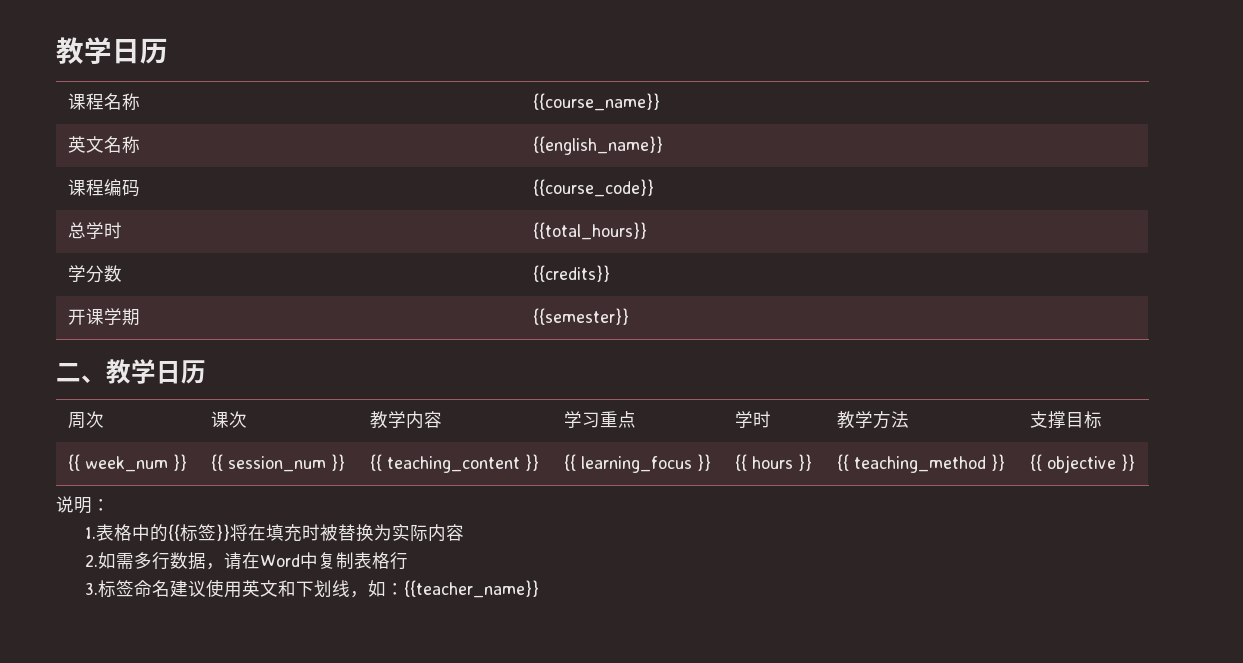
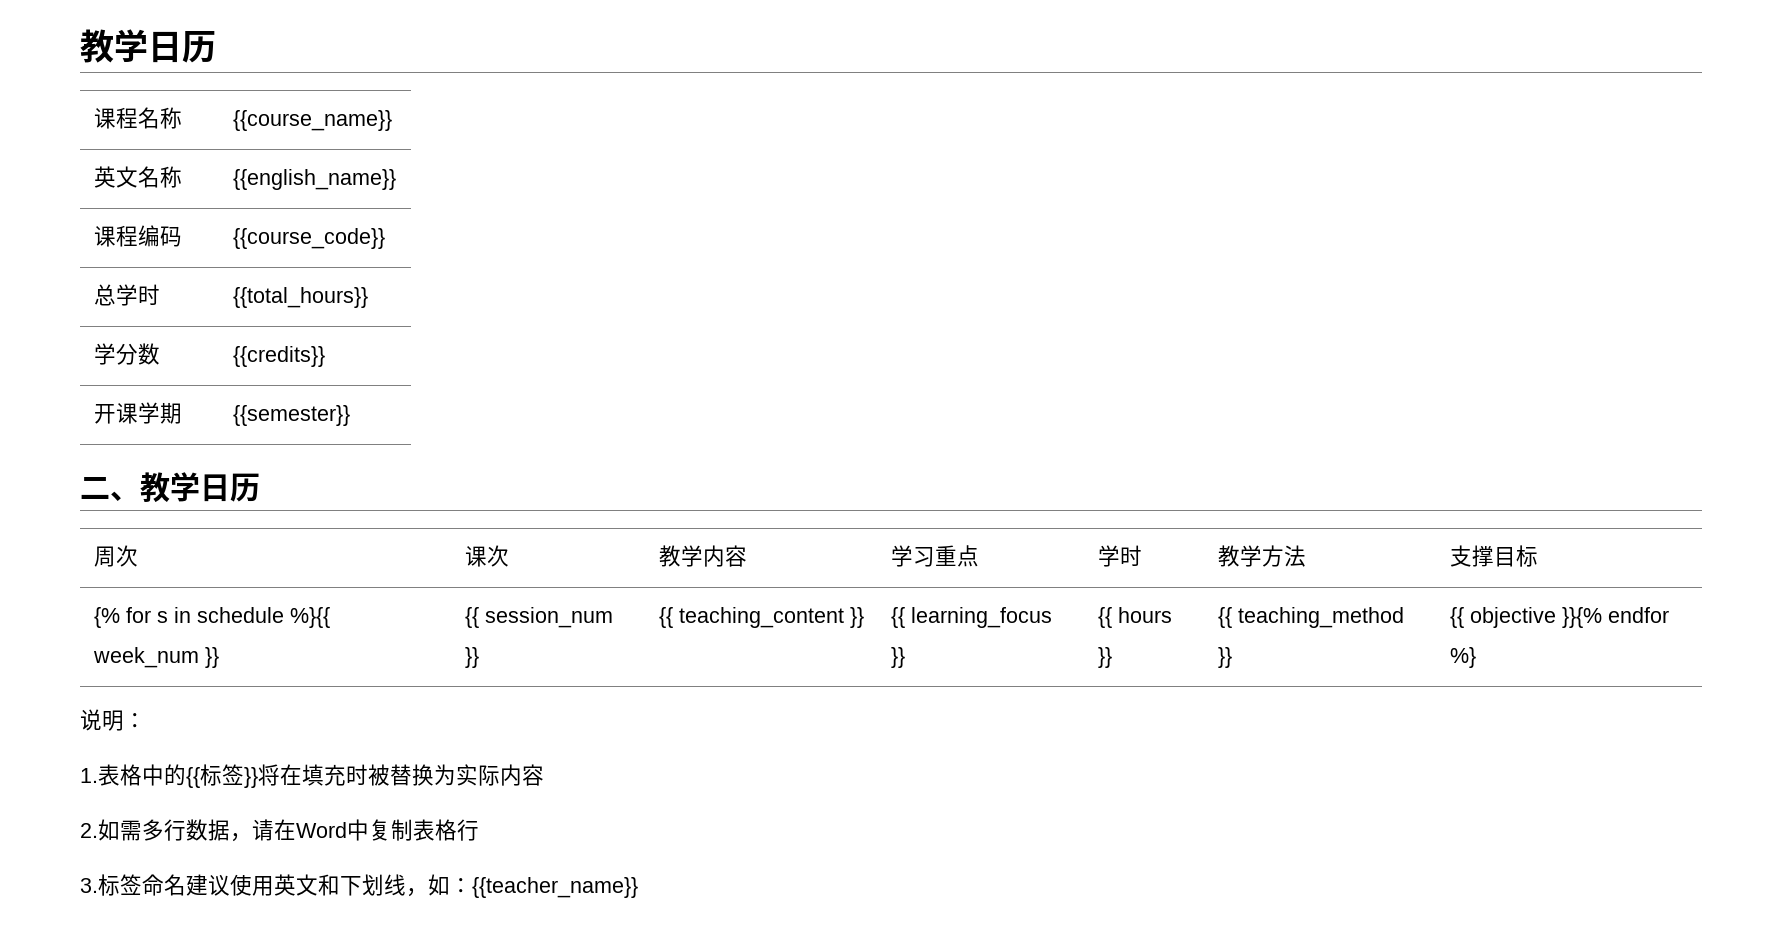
[67,454,80,471] {{ -> [93,607,330,628] {% for s in schedule %}{{
[1120,454,1135,471] }} -> [1561,607,1669,628] [1449,647,1476,668] }}{% endfor %}

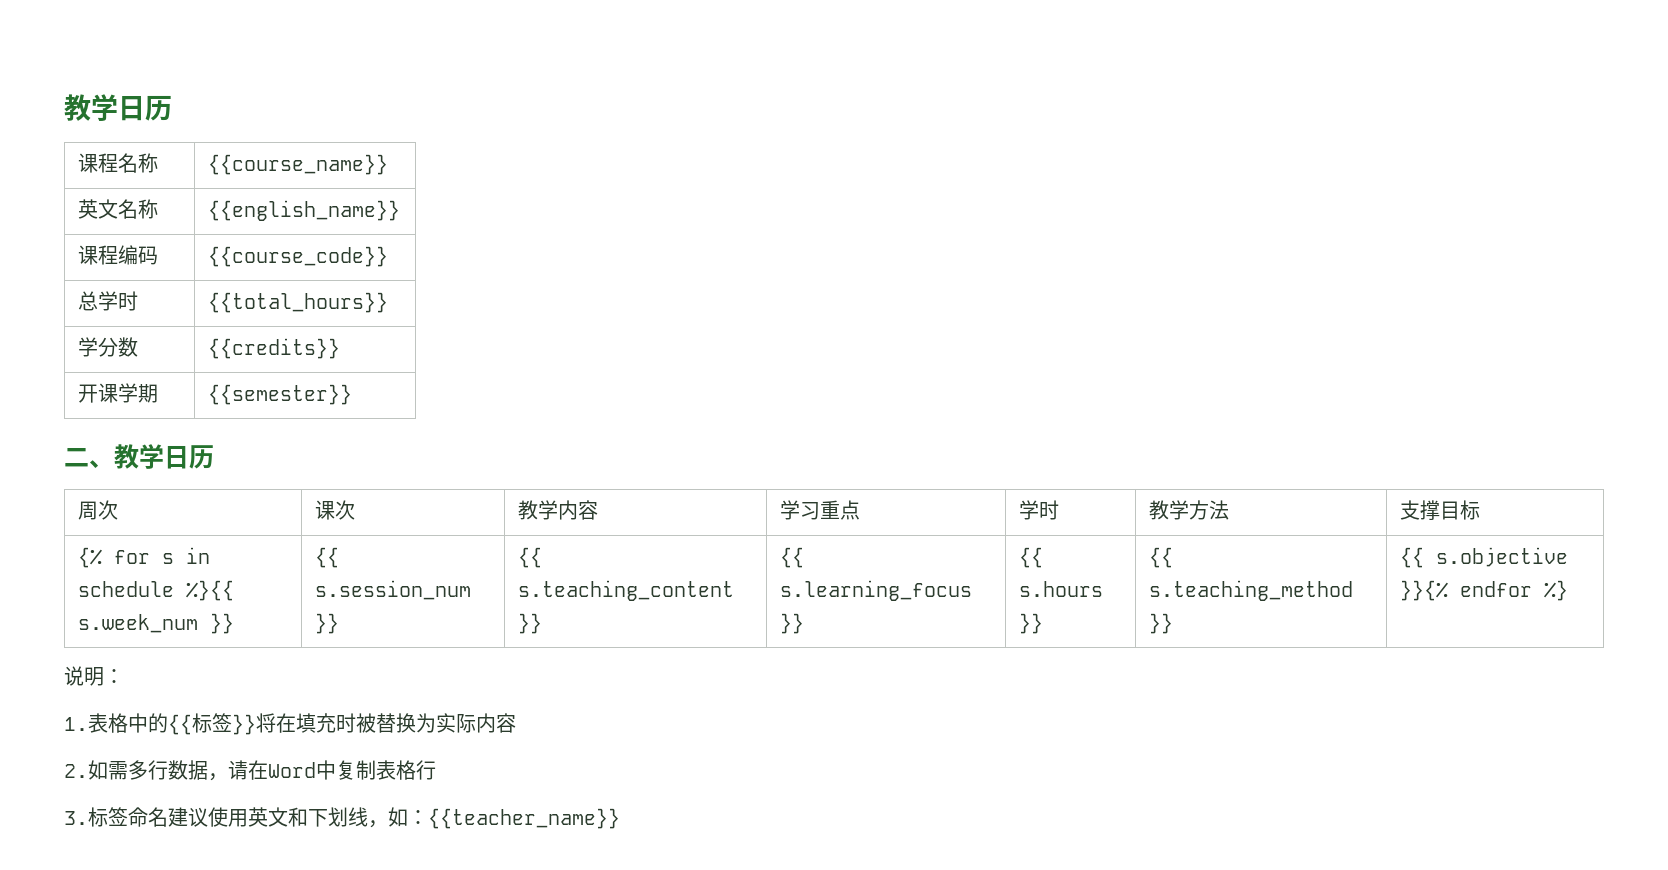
[92,647,219,668] [464,607,613,628] [464,647,479,668] [658,607,864,628] [890,607,1052,628] [890,647,905,668] [1097,607,1172,628] [1097,647,1112,668] [1217,607,1404,628] [1217,647,1232,668] [1449,607,1556,628] week_num }} | {{ session_num }} | {{ teaching_content }} | {{ learning_focus }} | {{ hours }} | {{ teaching_method }} | {{ objective -> [78,613,235,634] [315,547,340,568] [315,580,472,600] [315,613,340,634] [518,547,543,568] [518,580,735,601] [518,613,543,634] [780,547,805,568] [780,580,973,601] [780,613,805,634] [1019,547,1044,568] [1019,581,1104,597] [1019,613,1044,634] [1149,547,1174,568] [1149,580,1354,601] [1149,613,1174,634] [1400,547,1569,568] s.week_num }} | {{ s.session_num }} | {{ s.teaching_content }} | {{ s.learning_focus }} | {{ s.hours }} | {{ s.teaching_method }} | {{ s.objective

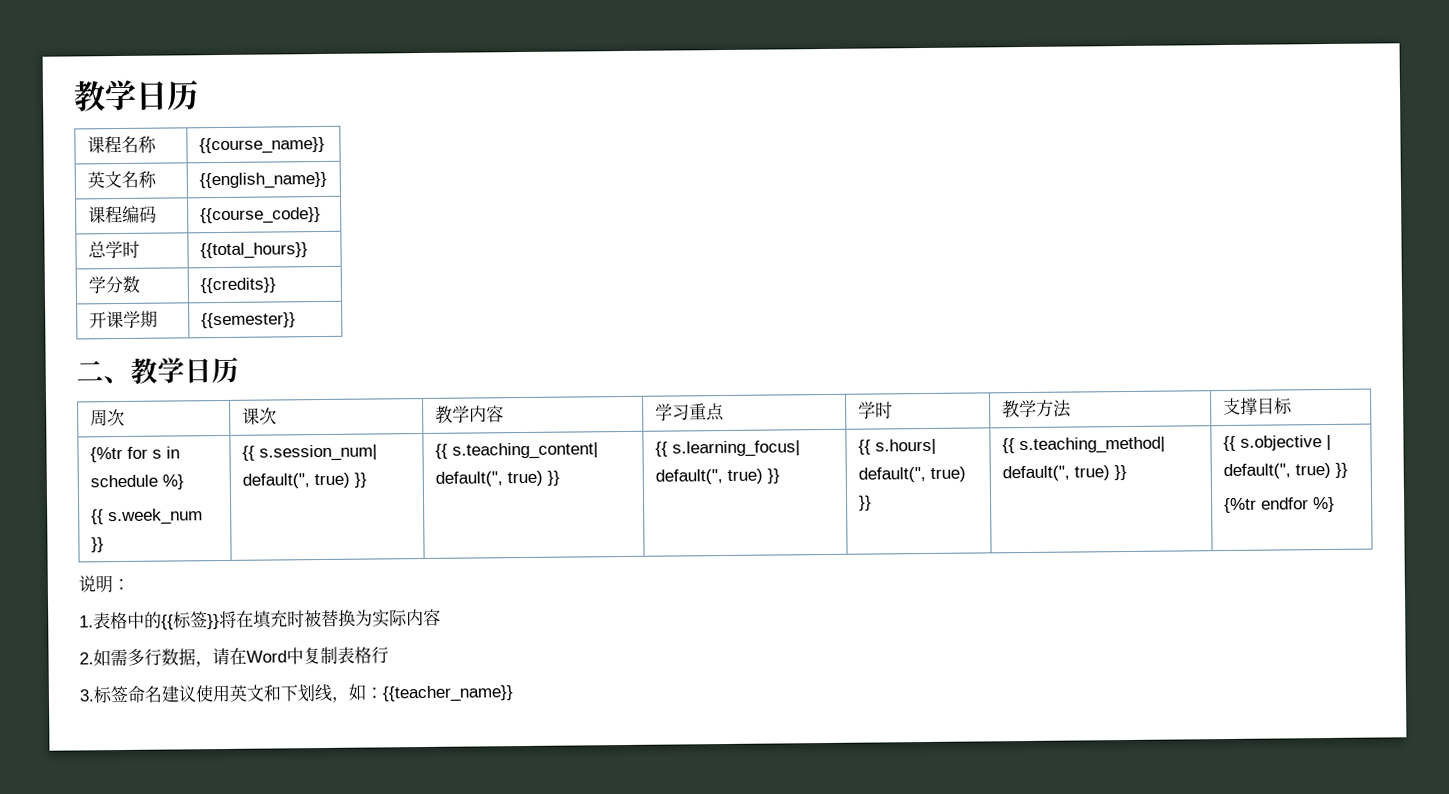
[78,547,103,568] {% -> [89,446,123,463] {%tr
[186,580,235,601] %}{{ -> [161,474,184,490] [90,509,104,525] %} // {{
[315,580,472,600] [315,613,340,634] [518,547,543,568] [518,580,735,601] [518,613,543,634] [780,547,805,568] [780,580,973,601] [780,613,805,634] [1019,547,1044,568] [1019,581,1104,597] [1019,613,1044,634] [1149,547,1174,568] [1149,580,1354,601] s.session_num }} | {{ s.teaching_content }} | {{ s.learning_focus }} | {{ s.hours }} | {{ s.teaching_method -> [258,444,377,462] [241,472,367,489] [434,442,598,460] [434,470,560,487] [654,440,800,458] [654,468,780,485] [857,438,936,455] [857,466,966,483] [857,495,872,511] [1001,436,1165,455] [1001,465,1110,482] s.session_num| default('', true) }} | {{ s.teaching_content| default('', true) }} | {{ s.learning_focus| default('', true) }} | {{ s.hours| default('', true) }} | {{ s.teaching_method| default('', true)
[1400,580,1449,601] }}{% -> [1325,434,1331,451] [1222,462,1348,480] [1223,497,1257,514] | default('', true) }} // {%tr

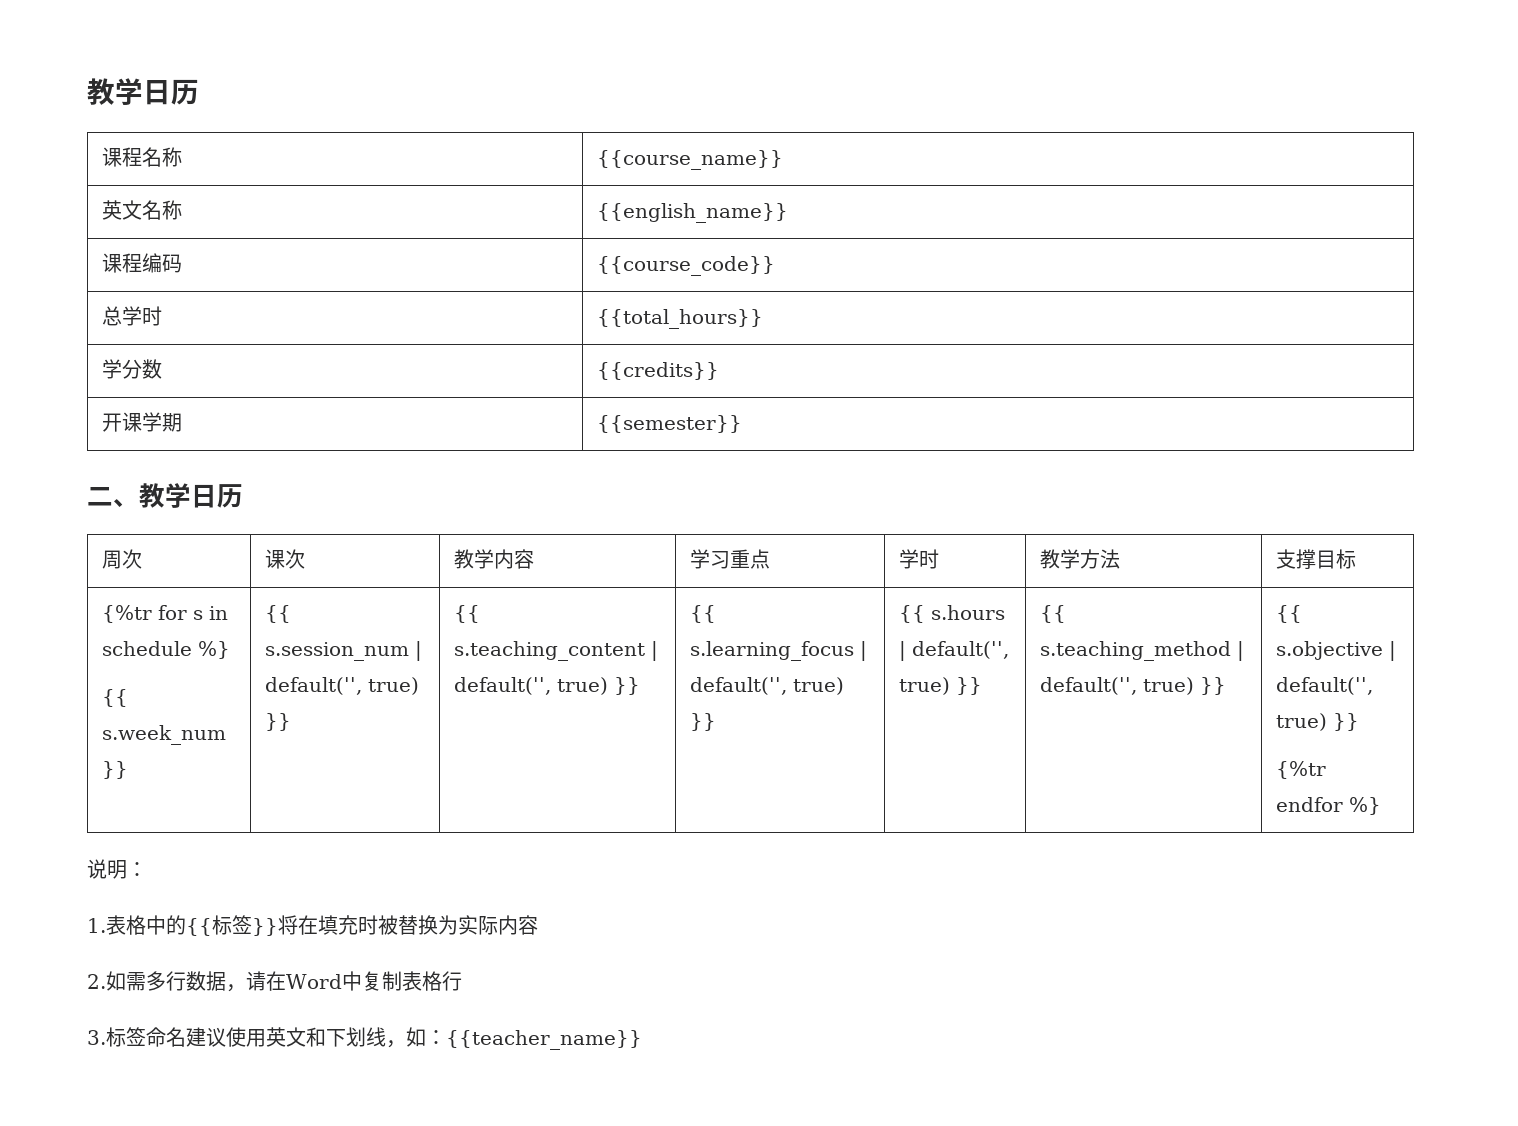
[258,444,377,462] [241,472,367,489] [434,442,598,460] [434,470,560,487] [654,440,800,458] [654,468,780,485] [857,438,936,455] [857,466,966,483] [857,495,872,511] [1001,436,1165,455] s.session_num| default('', true) }} | {{ s.teaching_content| default('', true) }} | {{ s.learning_focus| default('', true) }} | {{ s.hours| default('', true) }} | {{ s.teaching_method| -> [265,641,423,661] [265,677,420,695] [265,713,292,731] [454,605,481,623] [454,641,659,661] [454,677,641,695] [690,605,717,623] [690,641,868,661] [690,677,845,695] [690,713,717,731] [899,605,1006,623] [899,641,1010,661] [899,677,983,695] [1040,605,1067,623] [1040,641,1245,661] s.session_num | default('', true) }} | {{ s.teaching_content | default('', true) }} | {{ s.learning_focus | default('', true) }} | {{ s.hours | default('', true) }} | {{ s.teaching_method |

